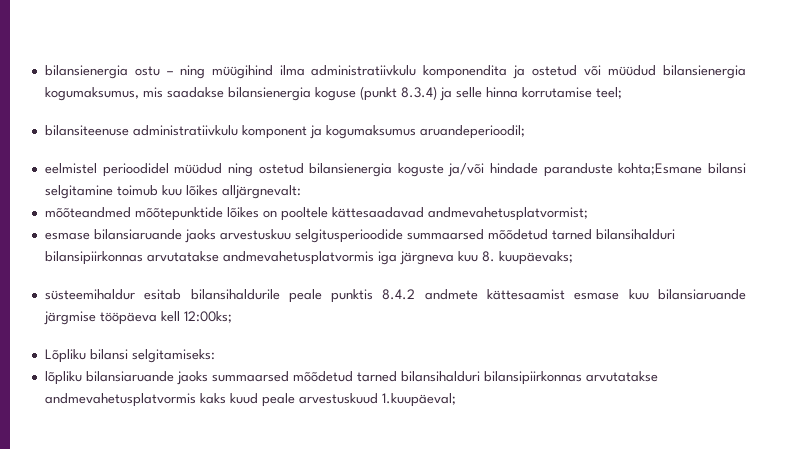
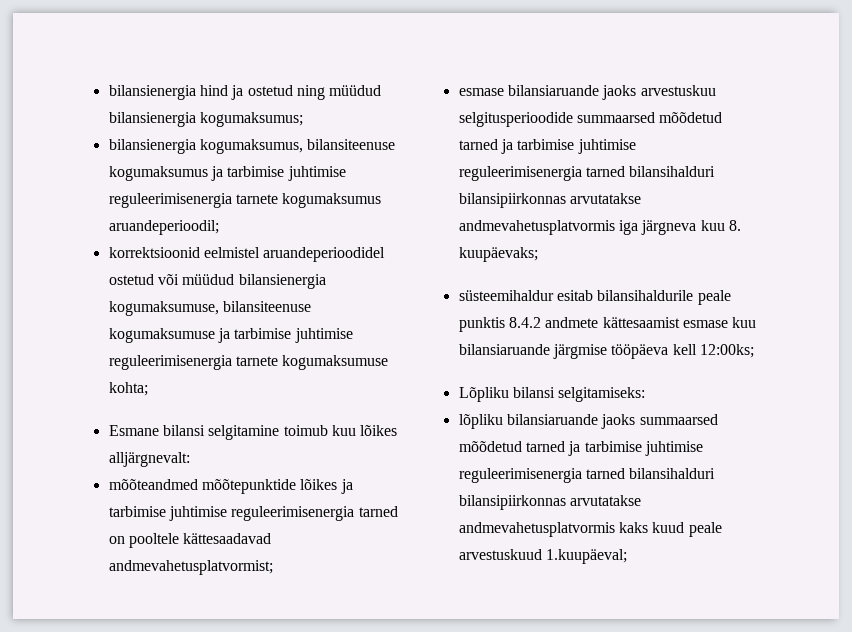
[44,65,746,79] [44,86,622,101] [44,125,525,139] [44,163,703,177] bilansienergia ostu – ning müügihind ilma administratiivkulu komponendita ja ostetud või müüdud bilansienergia kogumaksumus, mis saadakse bilansienergia koguse (punkt 8.3.4) ja selle hinna korrutamise teel; // bilansiteenuse administratiivkulu komponent ja kogumaksumus aruandeperioodil; // eelmistel perioodidel müüdud ning ostetud bilansienergia koguste ja/või hindade paranduste kohta;Esmane -> [108,85,382,100] [108,112,303,127] [108,139,396,154] [108,166,346,181] [108,193,382,208] [108,220,219,235] [108,247,386,262] [108,274,326,289] [108,301,311,316] [108,328,353,343] [108,355,389,370] [108,382,148,396] [108,425,159,436] bilansienergia hind ja ostetud ning müüdud bilansienergia kogumaksumus; // bilansienergia kogumaksumus, bilansiteenuse kogumaksumus ja tarbimise juhtimise reguleerimisenergia tarnete kogumaksumus aruandeperioodil; // korrektsioonid eelmistel aruandeperioodidel ostetud või müüdud bilansienergia kogumaksumuse, bilansiteenuse kogumaksumuse ja tarbimise juhtimise reguleerimisenergia tarnete kogumaksumuse kohta; // Esmane
(259, 212) none -> [340,479,353,494] [108,506,398,521] ja tarbimise juhtimise reguleerimisenergia tarned
(592, 234) none -> [500,139,636,154] [458,166,625,181] ja tarbimise juhtimise reguleerimisenergia tarned
(397, 376) none -> [568,441,703,456] [458,468,625,483] ja tarbimise juhtimise reguleerimisenergia tarned

